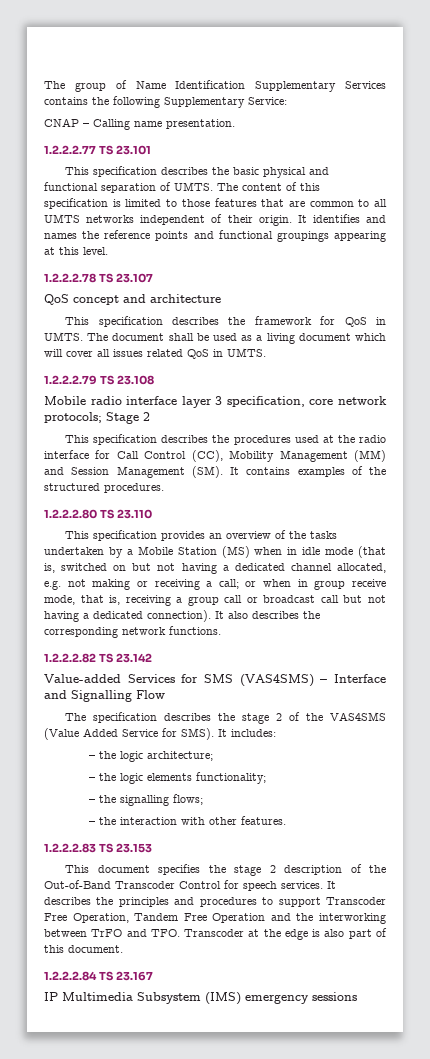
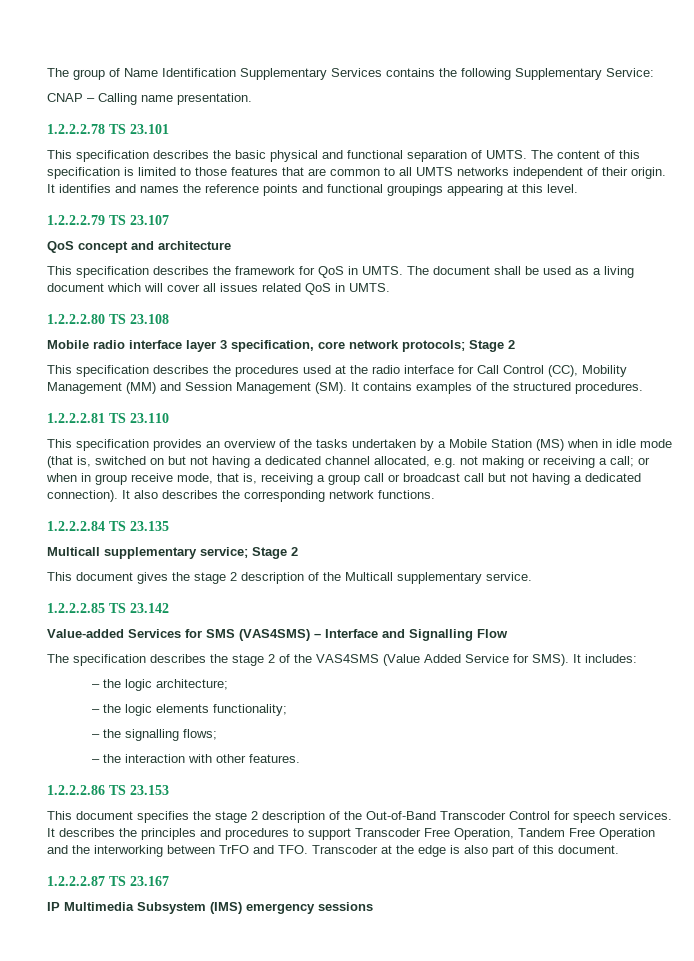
[44,145,96,154] 1.2.2.2.77 -> [47,124,105,134] 1.2.2.2.78
[44,273,96,283] 1.2.2.2.78 -> [47,215,105,225] 1.2.2.2.79
[44,375,97,385] 1.2.2.2.79 -> [47,314,105,324] 1.2.2.2.80
[44,509,97,519] 1.2.2.2.80 -> [47,413,105,423] 1.2.2.2.81
[44,653,96,663] 1.2.2.2.82 -> [47,521,169,531] [47,547,298,559] [47,572,532,584] [47,603,105,613] 1.2.2.2.84 TS 23.135 // Multicall supplementary service; Stage 2 // This document gives the stage 2 description of the Multicall supplementary service. // 1.2.2.2.85
[44,843,96,853] 1.2.2.2.83 -> [47,785,105,795] 1.2.2.2.86
[44,971,97,981] 1.2.2.2.84 -> [47,876,105,886] 1.2.2.2.87

